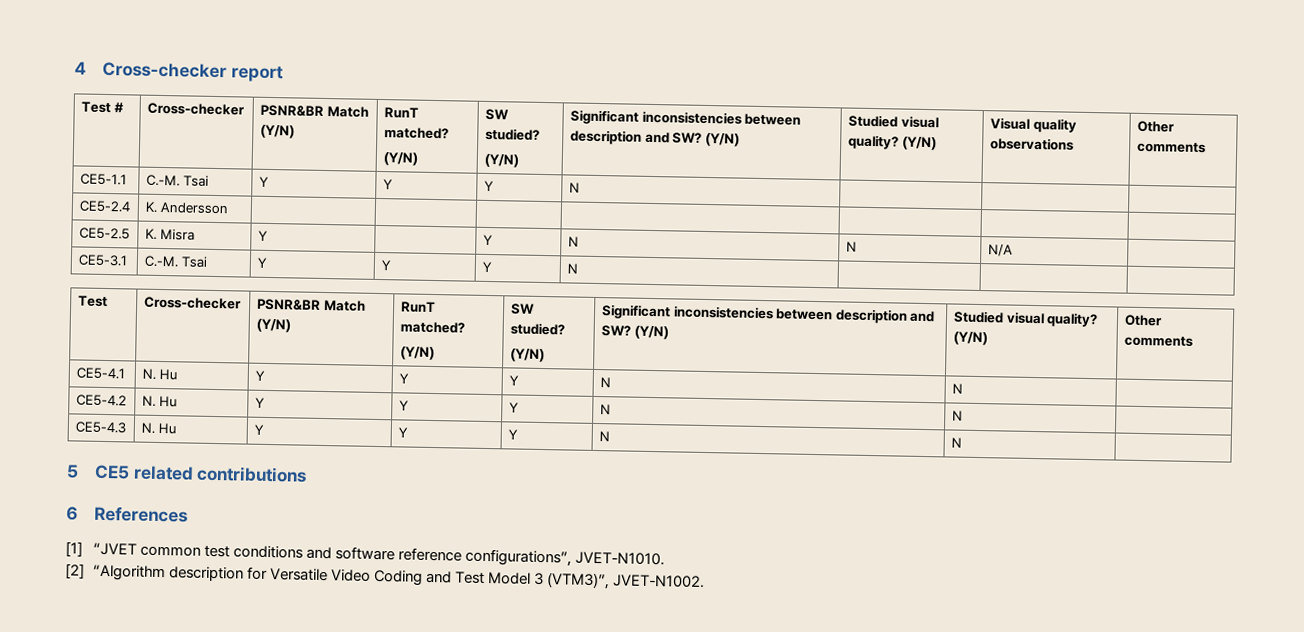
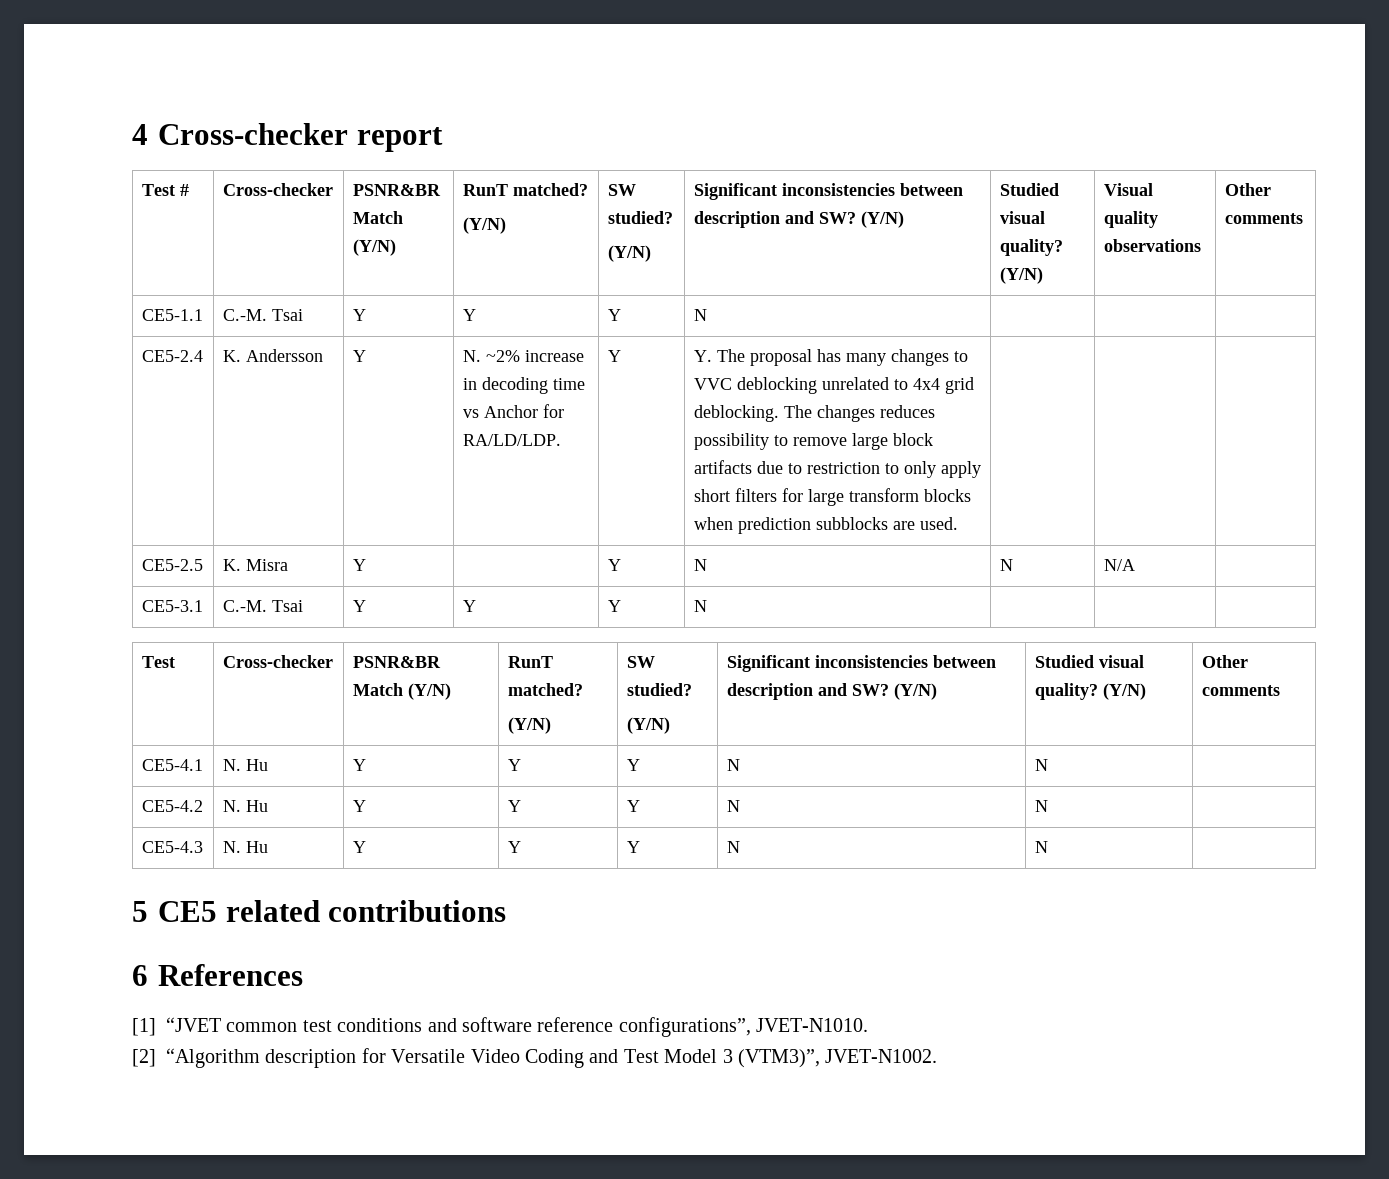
(228, 208) | | | -> [352,350,366,362] [462,350,584,362] [462,377,585,394] [462,404,564,418] [462,434,561,446] [607,350,621,362] [693,349,968,366] [693,377,974,394] [693,405,935,422] [693,433,933,450] [693,460,981,478] [693,488,971,506] [693,517,958,534] Y | N. ~2% increase in decoding time vs Anchor for RA/LD/LDP. | Y | Y. The proposal has many changes to VVC deblocking unrelated to 4x4 grid deblocking. The changes reduces possibility to remove large block artifacts due to restriction to only apply short filters for large transform blocks when prediction subblocks are used.

